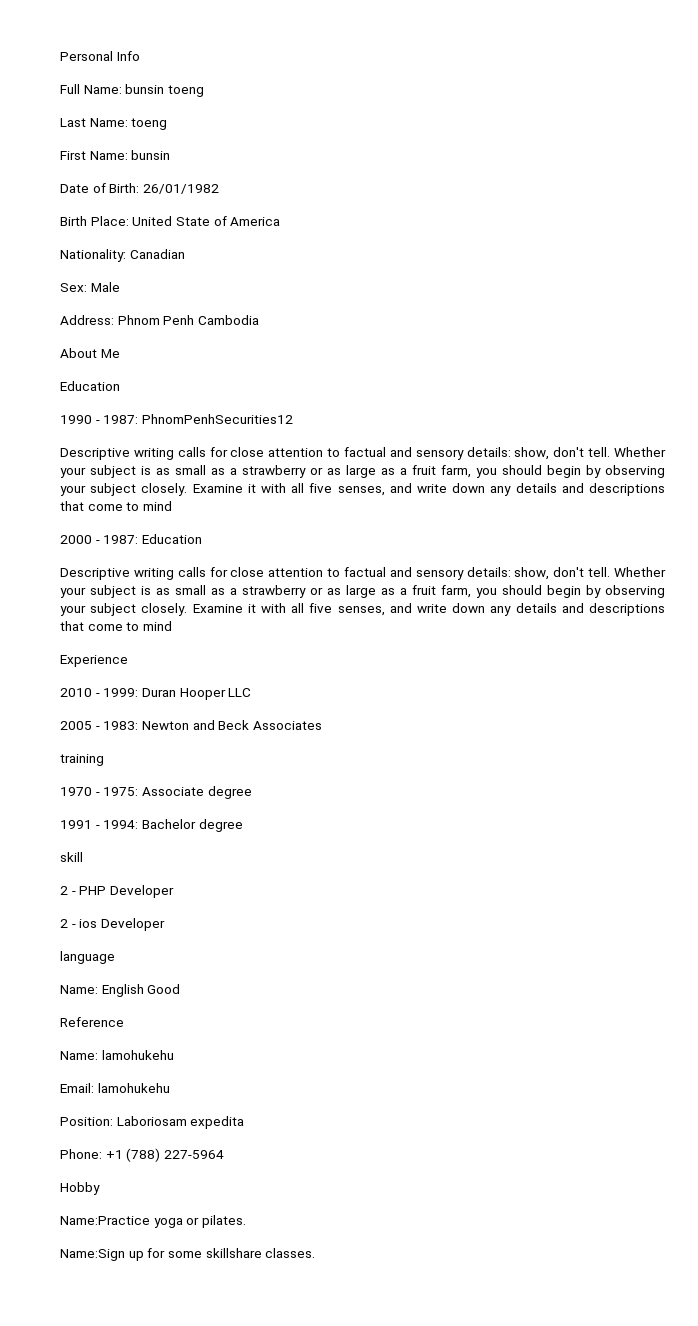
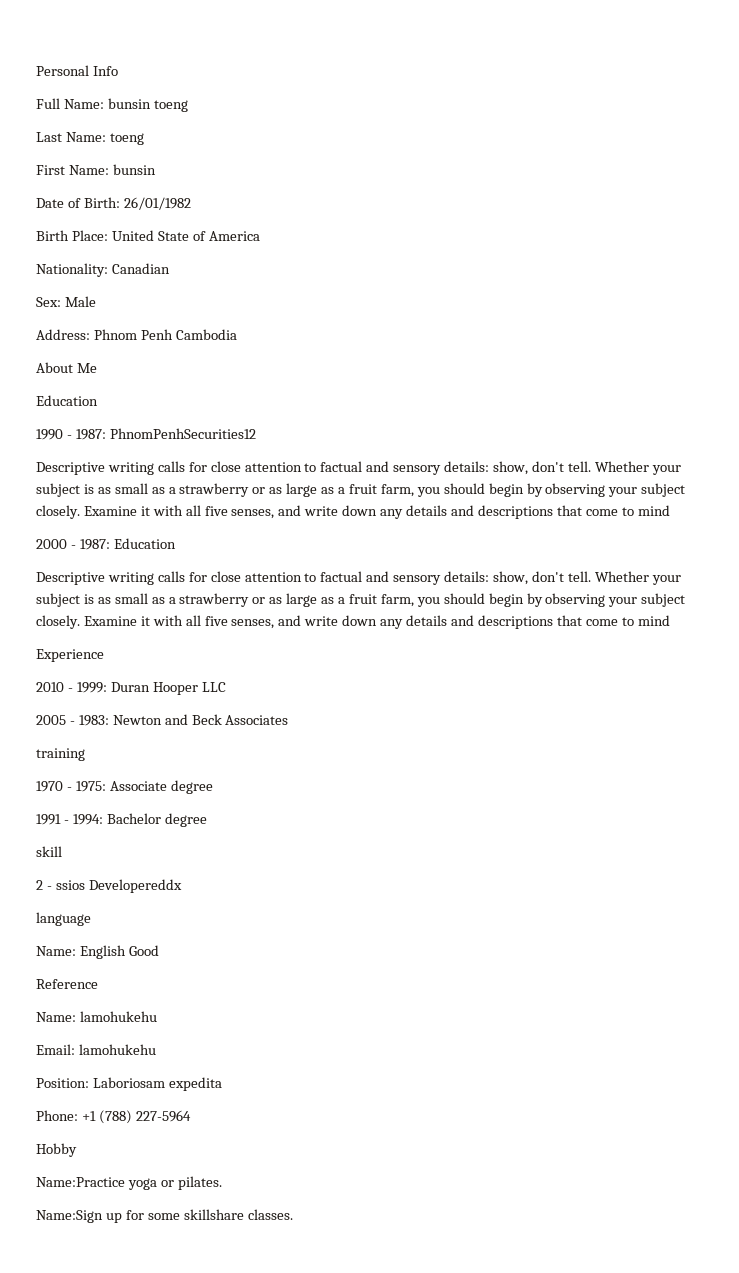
[79,885,174,898] [60,918,165,931] PHP Developer // 2 - ios Developer -> [55,879,182,893] ssios Developereddx

